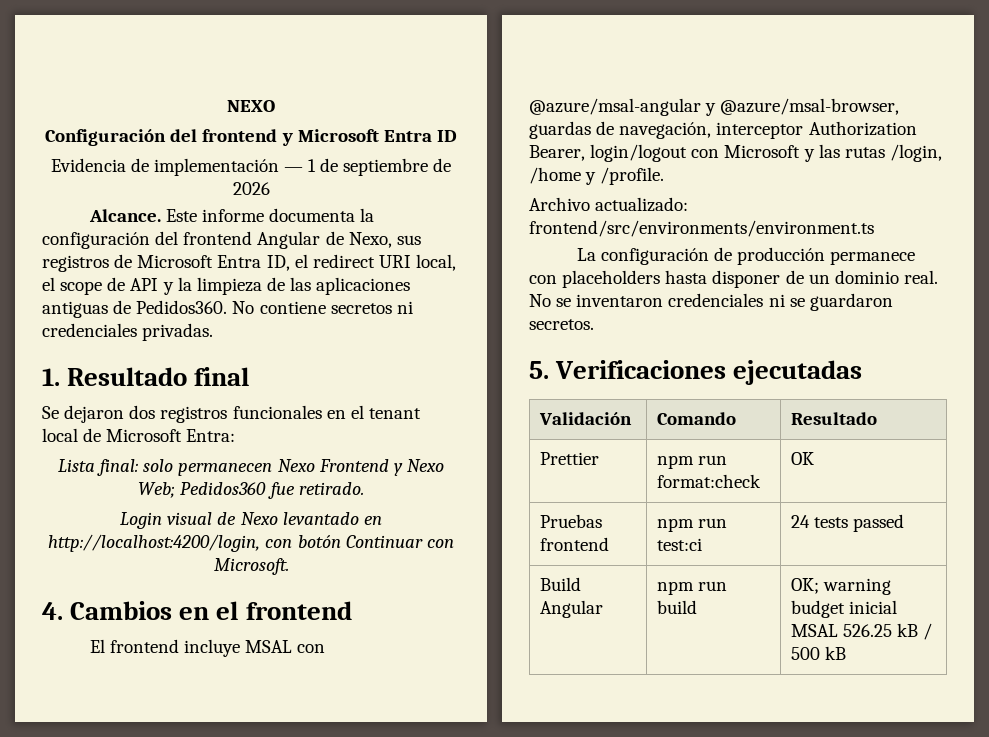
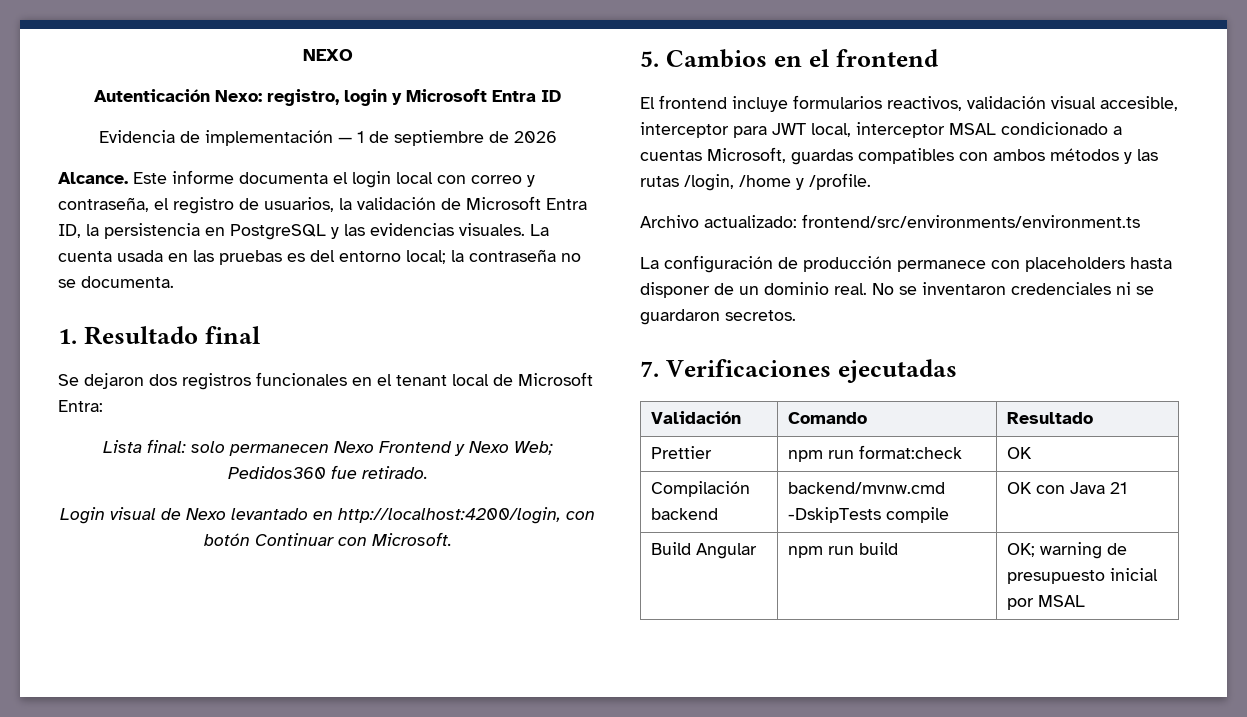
[45,129,278,146] Configuración del frontend -> [94,89,387,106] Autenticación Nexo: registro, login
[360,208,375,222] [42,231,421,249] [42,254,457,272] [42,277,411,295] [42,300,413,318] [42,323,214,341] la configuración del frontend Angular de Nexo, sus registros de Microsoft Entra ID, el redirect URI local, el scope de API y la limpieza de las aplicaciones antiguas de Pedidos360. No contiene secretos ni credenciales privadas. -> [333,171,535,188] [58,196,587,214] [58,223,549,240] [58,249,581,265] [58,276,174,288] el login local con correo y contraseña, el registro de usuarios, la validación de Microsoft Entra ID, la persistencia en PostgreSQL y las evidencias visuales. La cuenta usada en las pruebas es del entorno local; la contraseña no se documenta.
[42,602,63,620] 4. -> [640,51,659,67] 5.
[244,640,326,653] [529,98,900,116] [529,121,917,139] [529,144,801,162] MSAL con @azure/msal-angular y @azure/msal-browser, guardas de navegación, interceptor Authorization Bearer, login/logout con Microsoft -> [793,95,1178,111] [640,122,1122,138] [640,147,1119,165] formularios reactivos, validación visual accesible, interceptor para JWT local, interceptor MSAL condicionado a cuentas Microsoft, guardas compatibles con ambos métodos
[529,361,549,379] 5. -> [640,361,659,377] 7.
[539,514,602,528] [539,537,609,551] [656,518,727,532] [656,538,702,551] [790,514,904,532] Pruebas frontend | npm run test:ci | 24 tests passed -> [650,481,750,497] [650,508,718,520] [787,482,945,494] [787,507,949,523] [1006,482,1127,494] Compilación backend | backend/mvnw.cmd -DskipTests compile | OK con Java 21
[790,600,897,618] [790,623,932,640] [790,646,846,660] budget inicial MSAL 526.25 kB / 500 kB -> [1106,543,1127,555] [1006,568,1158,584] [1006,595,1085,610] de presupuesto inicial por MSAL

